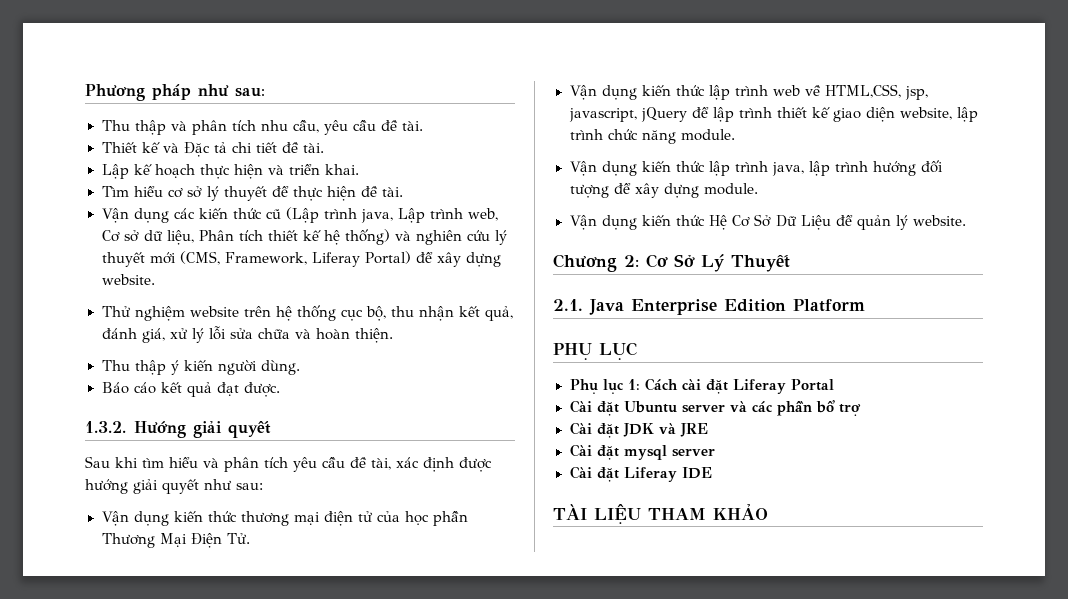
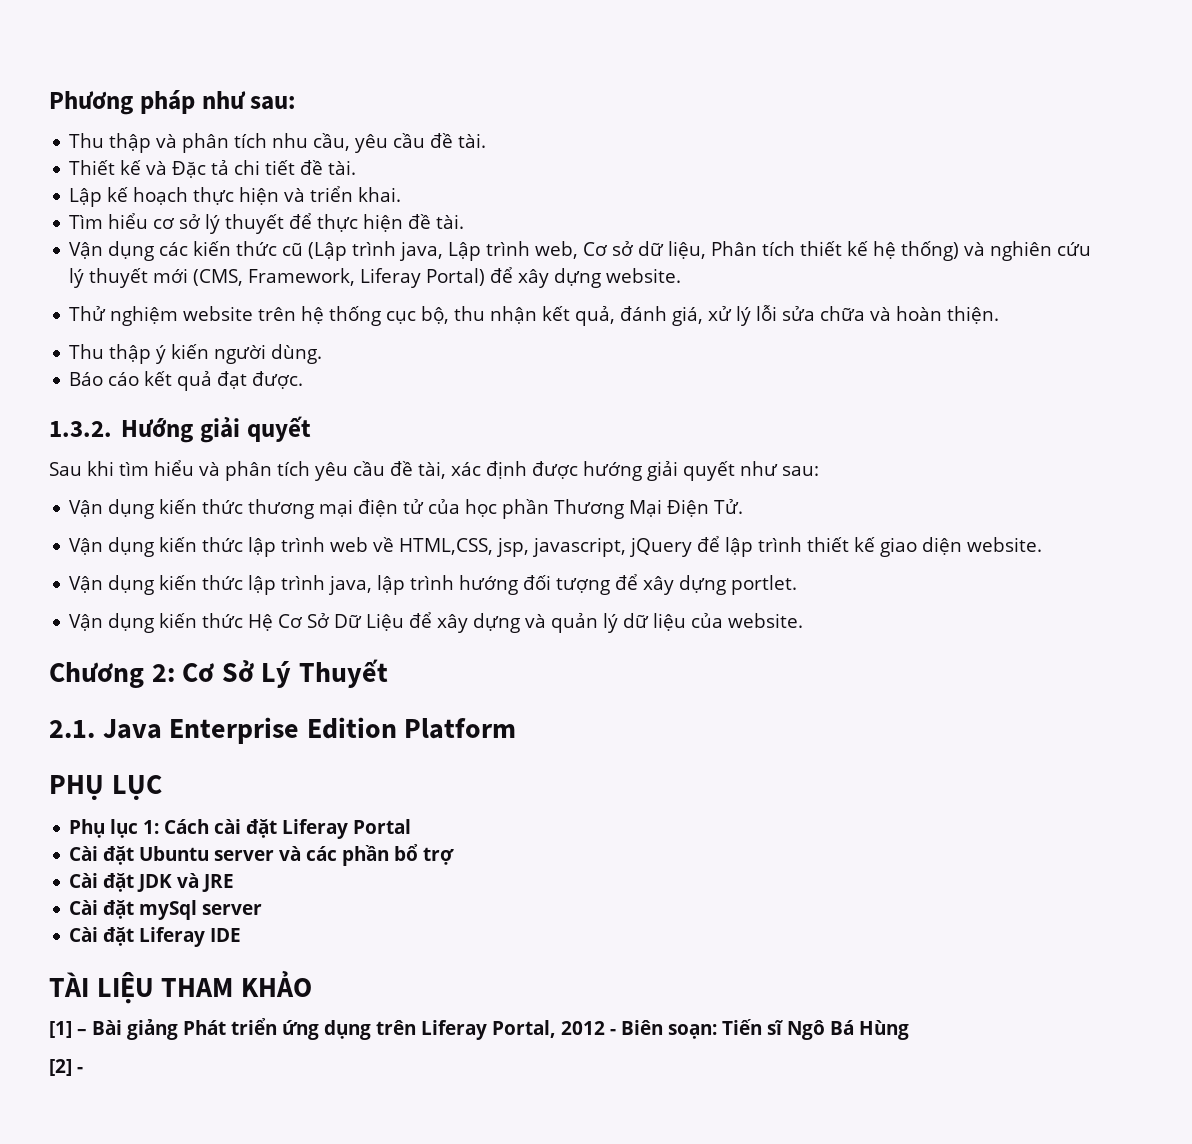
[899,107,978,122] [569,129,735,144] website, lập trình chức năng module. -> [967,537,1043,552] website.
[703,183,758,195] module. -> [731,575,798,595] portlet.
[857,215,909,230] quản lý -> [437,613,724,633] xây dựng và quản lý dữ liệu của
[623,445,667,460] mysql -> [139,900,198,920] mySql
(768, 512) none -> [49,1018,909,1040] [49,1059,83,1076] // [1] – Bài giảng Phát triển ứng dụng trên Liferay Portal, 2012 - Biên soạn: Tiến sĩ Ngô Bá Hùng // [2] -

